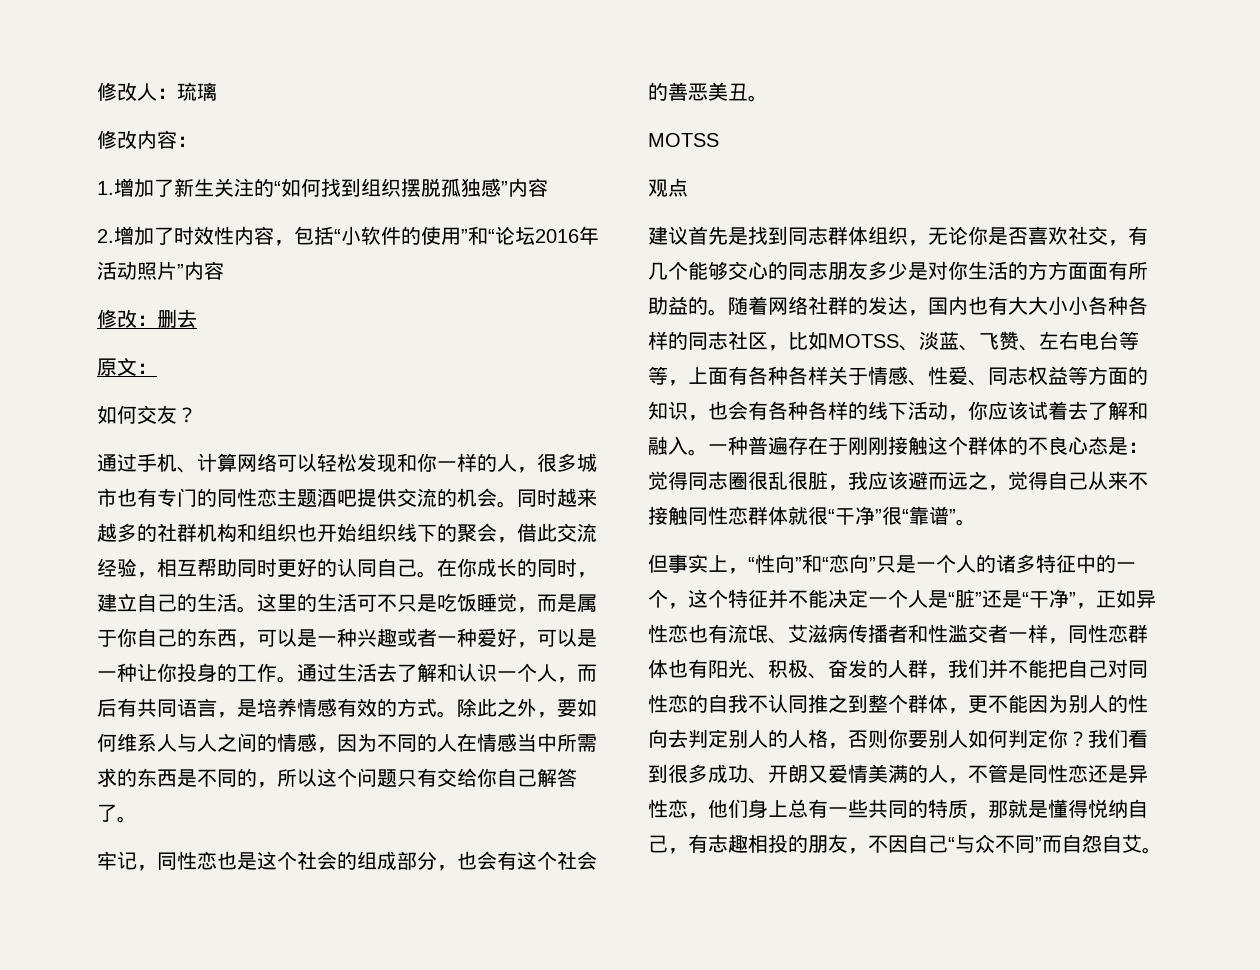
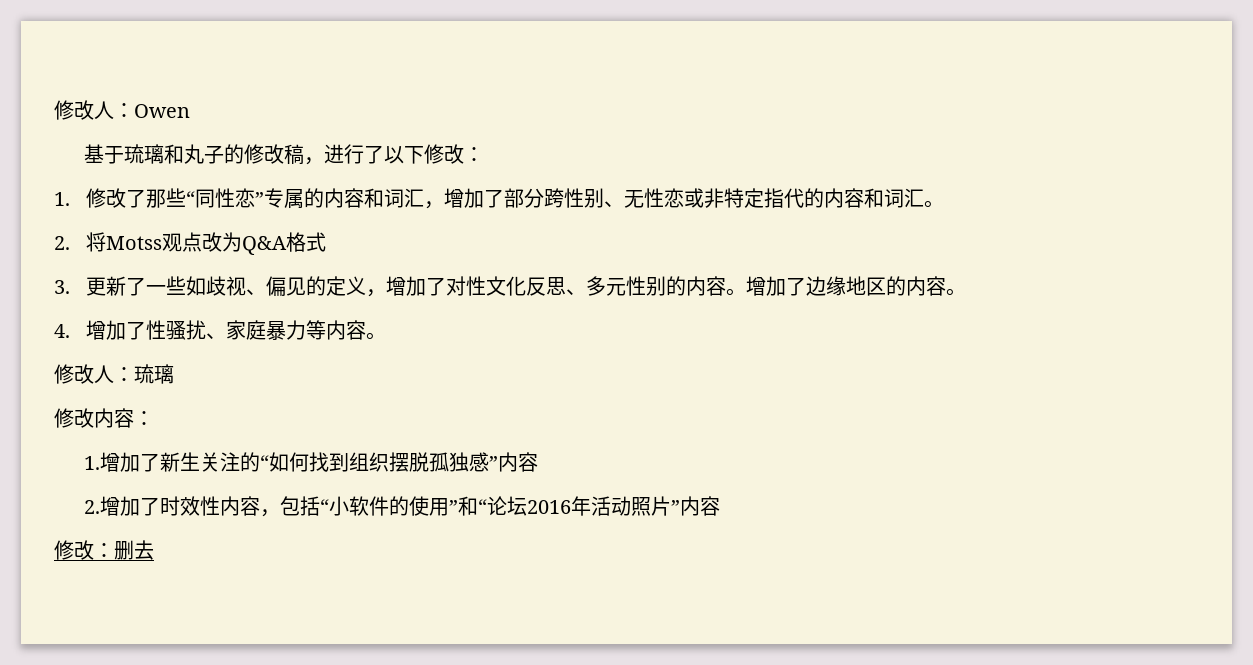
[97,82,177,101] 修改人： -> [54,100,190,120] [83,144,484,165] [54,188,944,209] [54,232,326,255] [54,276,966,297] [54,320,386,340] [54,364,134,384] 修改人：Owen // 基于琉璃和丸子的修改稿，进行了以下修改： // 1.修改了那些“同性恋”专属的内容和词汇，增加了部分跨性别、无性恋或非特定指代的内容和词汇。 // 2.将Motss观点改为Q&A格式 // 3.更新了一些如歧视、偏见的定义，增加了对性文化反思、多元性别的内容。增加了边缘地区的内容。 // 4.增加了性骚扰、家庭暴力等内容。 // 修改人：
[97,357,157,376] [97,405,197,424] [97,453,597,473] [97,488,597,508] [97,523,597,543] [97,558,597,578] [97,593,597,613] [97,628,597,648] [97,663,597,683] [97,698,597,718] [97,733,597,753] [97,768,577,788] [97,804,137,823] [97,851,597,871] [648,82,768,102] [648,133,719,147] [648,178,688,197] [648,226,1148,246] [648,261,1148,280] [648,296,1148,316] [648,331,1139,351] [648,366,1148,386] [648,401,1148,421] [648,436,1148,456] [648,471,1148,491] [648,506,976,526] [648,554,1136,574] [648,589,1156,609] [648,624,1148,644] [648,659,1148,679] [648,694,1148,714] [648,729,1148,749] [648,764,1148,784] [648,799,1148,819] [648,834,1162,854] // 原文： // 如何交友？ // 通过手机、计算网络可以轻松发现和你一样的人，很多城市也有专门的同性恋主题酒吧提供交流的机会。同时越来越多的社群机构和组织也开始组织线下的聚会，借此交流经验，相互帮助同时更好的认同自己。在你成长的同时，建立自己的生活。这里的生活可不只是吃饭睡觉，而是属于你自己的东西，可以是一种兴趣或者一种爱好，可以是一种让你投身的工作。通过生活去了解和认识一个人，而后有共同语言，是培养情感有效的方式。除此之外，要如何维系人与人之间的情感，因为不同的人在情感当中所需求的东西是不同的，所以这个问题只有交给你自己解答了。 // 牢记，同性恋也是这个社会的组成部分，也会有这个社会的善恶美丑。 // MOTSS // 观点 // 建议首先是找到同志群体组织，无论你是否喜欢社交，有几个能够交心的同志朋友多少是对你生活的方方面面有所助益的。随着网络社群的发达，国内也有大大小小各种各样的同志社区，比如MOTSS、淡蓝、飞赞、左右电台等等，上面有各种各样关于情感、性爱、同志权益等方面的知识，也会有各种各样的线下活动，你应该试着去了解和融入。一种普遍存在于刚刚接触这个群体的不良心态是：觉得同志圈很乱很脏，我应该避而远之，觉得自己从来不接触同性恋群体就很“干净”很“靠谱”。 // 但事实上，“性向”和“恋向”只是一个人的诸多特征中的一个，这个特征并不能决定一个人是“脏”还是“干净”，正如异性恋也有流氓、艾滋病传播者和性滥交者一样，同性恋群体也有阳光、积极、奋发的人群，我们并不能把自己对同性恋的自我不认同推之到整个群体，更不能因为别人的性向去判定别人的人格，否则你要别人如何判定你？我们看到很多成功、开朗又爱情美满的人，不管是同性恋还是异性恋，他们身上总有一些共同的特质，那就是懂得悦纳自己，有志趣相投的朋友，不因自己“与众不同”而自怨自艾。 -> (154, 550) none

